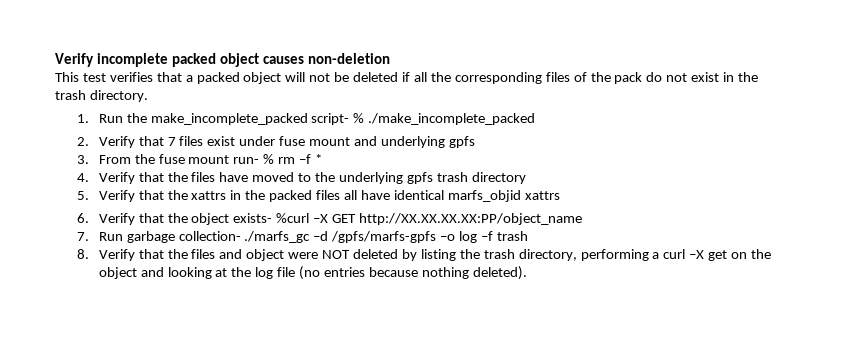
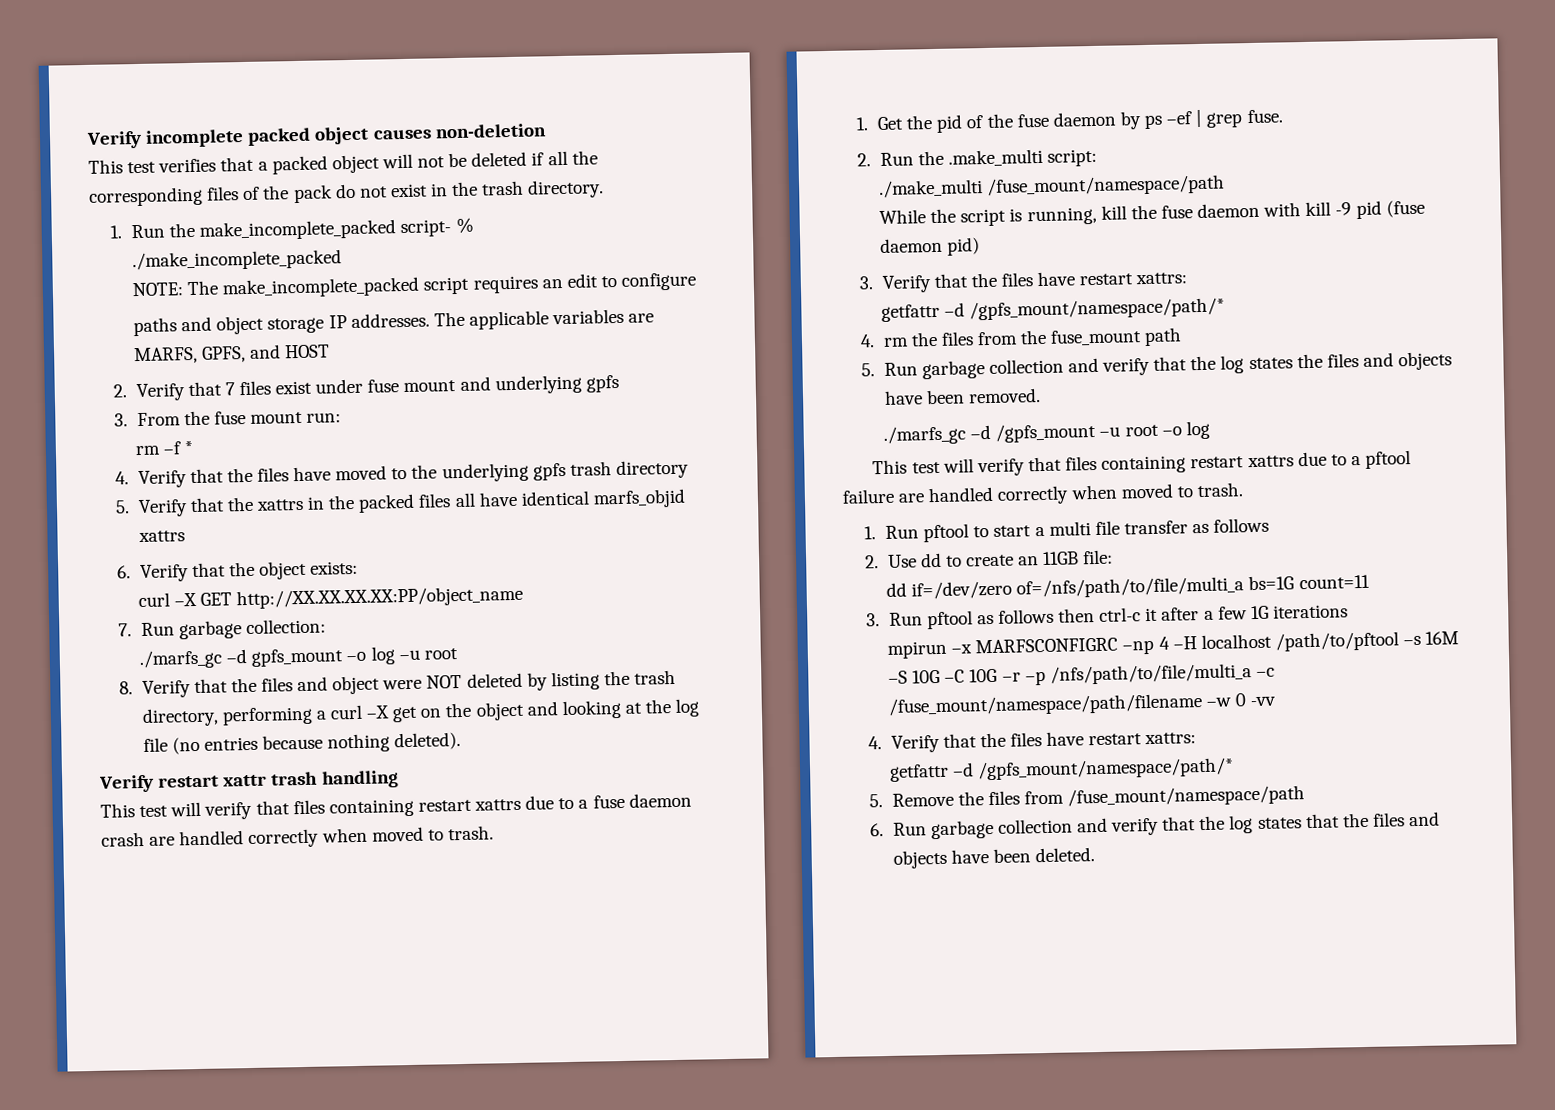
(365, 118) none -> (474, 225) //
(536, 119) none -> [132,272,697,299] [133,308,655,337] [133,344,331,365] // NOTE: The make_incomplete_packed script requires an edit to configure // paths and object storage IP addresses. The applicable variables are MARFS, GPFS, and HOST
[233,154,275,164] run- % -> [306,412,342,423] run: //
[233,213,310,223] exists- %curl -> [310,560,359,575] [138,592,171,608] exists: // curl
[178,231,528,243] collection- ./marfs_gc –d /gpfs/marfs-gpfs –o log –f trash -> [245,618,326,635] [139,646,458,670] collection: // ./marfs_gc –d gpfs_mount –o log –u root
(527, 273) none -> [99,770,399,793] [100,792,692,820] [101,825,494,849] [856,109,1283,133] [857,148,1097,167] [878,174,1226,199] [879,199,1425,227] [880,237,981,256] [859,271,1188,293] [881,297,1226,322] [860,327,1183,348] [861,351,1453,380] [883,388,1041,405] [883,420,1210,445] [872,450,1412,477] [842,482,1243,505] [864,517,1270,543] [865,549,1114,569] [886,574,1370,600] [866,604,1348,630] [887,631,1460,659] [888,663,1275,686] [888,693,1277,717] [868,731,1197,753] [889,757,1235,782] [869,785,1306,808] [870,811,1441,840] [892,847,1095,869] // Verify restart xattr trash handling // This test will verify that files containing restart xattrs due to a fuse daemon crash are handled correctly when moved to trash. // 1. Get the pid of the fuse daemon by ps –ef | grep fuse. // 2. Run the .make_multi script: // ./make_multi /fuse_mount/namespace/path // While the script is running, kill the fuse daemon with kill -9 pid (fuse daemon pid) // 3. Verify that the files have restart xattrs: // getfattr –d /gpfs_mount/namespace/path/* // 4. rm the files from the fuse_mount path // 5. Run garbage collection and verify that the log states the files and objects have been removed. // ./marfs_gc –d /gpfs_mount –u root –o log // This test will verify that files containing restart xattrs due to a pftool failure are handled correctly when moved to trash. // 1. Run pftool to start a multi file transfer as follows // 2. Use dd to create an 11GB file: // dd if=/dev/zero of=/nfs/path/to/file/multi_a bs=1G count=11 // 3. Run pftool as follows then ctrl-c it after a few 1G iterations // mpirun –x MARFSCONFIGRC –np 4 –H localhost /path/to/pftool –s 16M –S 10G –C 10G –r –p /nfs/path/to/file/multi_a –c /fuse_mount/namespace/path/filename –w 0 -vv // 4. Verify that the files have restart xattrs: // getfattr –d /gpfs_mount/namespace/path/* // 5. Remove the files from /fuse_mount/namespace/path // 6. Run garbage collection and verify that the log states that the files and objects have been deleted.

